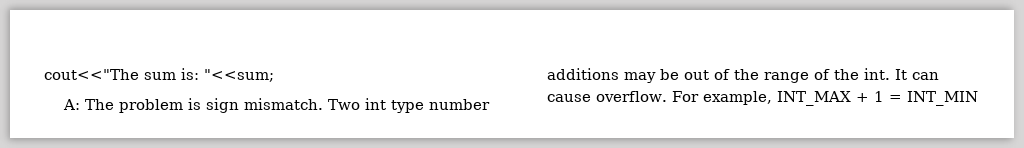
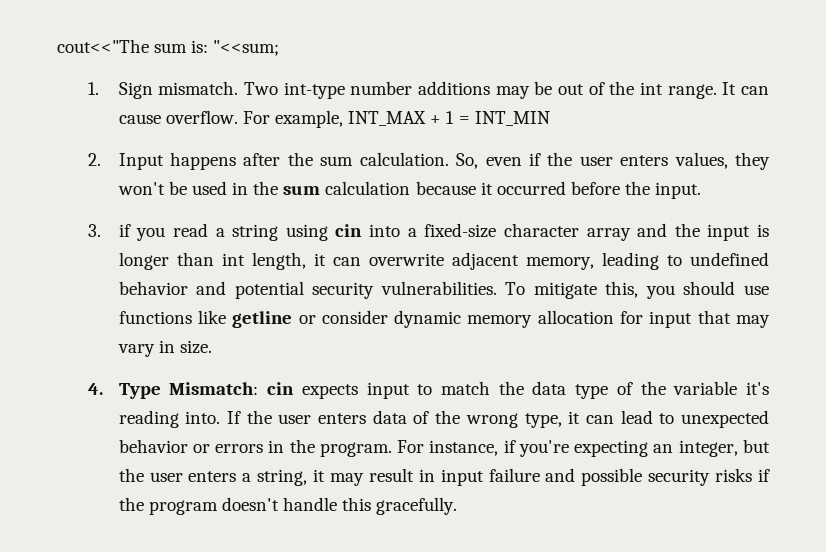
[62,98,424,113] A: The problem is sign mismatch. Two int type -> [87,81,345,99] 1. Sign mismatch. Two int-type
[763,68,890,83] range of the int. -> [639,82,717,99] int range.
(978, 98) none -> [87,152,770,170] [117,181,702,199] [87,223,769,241] [118,252,770,270] [118,281,769,299] [118,310,770,328] [117,340,212,357] [87,381,769,399] [118,410,770,428] [118,439,770,457] [118,468,770,486] [118,497,458,515] // 2. Input happens after the sum calculation. So, even if the user enters values, they won't be used in the sum calculation because it occurred before the input. // 3. if you read a string using cin into a fixed-size character array and the input is longer than int length, it can overwrite adjacent memory, leading to undefined behavior and potential security vulnerabilities. To mitigate this, you should use functions like getline or consider dynamic memory allocation for input that may vary in size. // 4. Type Mismatch: cin expects input to match the data type of the variable it's reading into. If the user enters data of the wrong type, it can lead to unexpected behavior or errors in the program. For instance, if you're expecting an integer, but the user enters a string, it may result in input failure and possible security risks if the program doesn't handle this gracefully.

